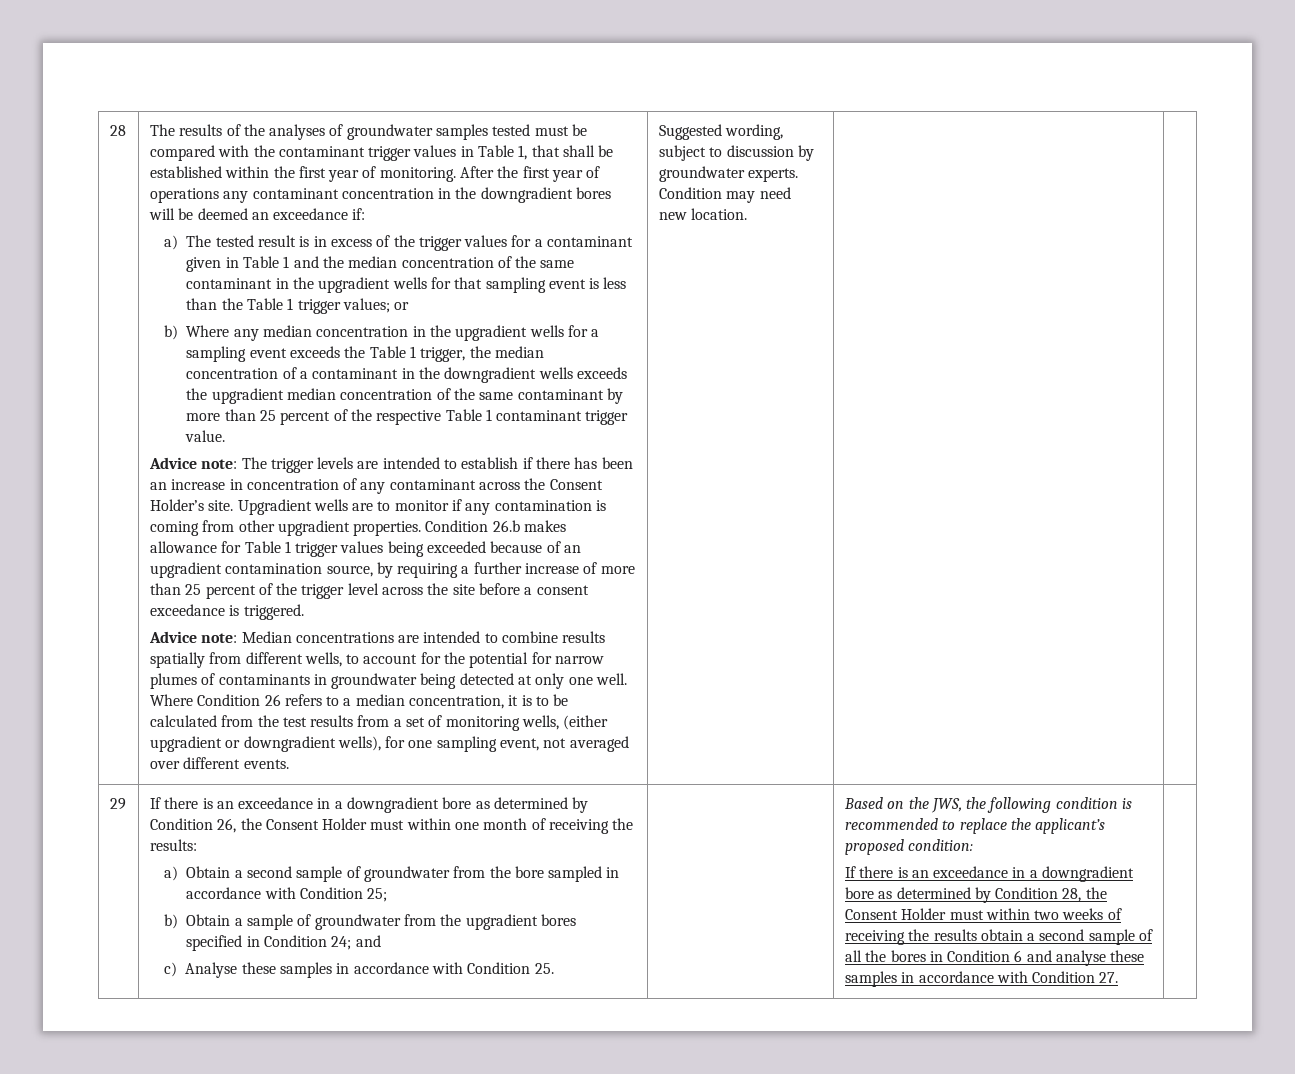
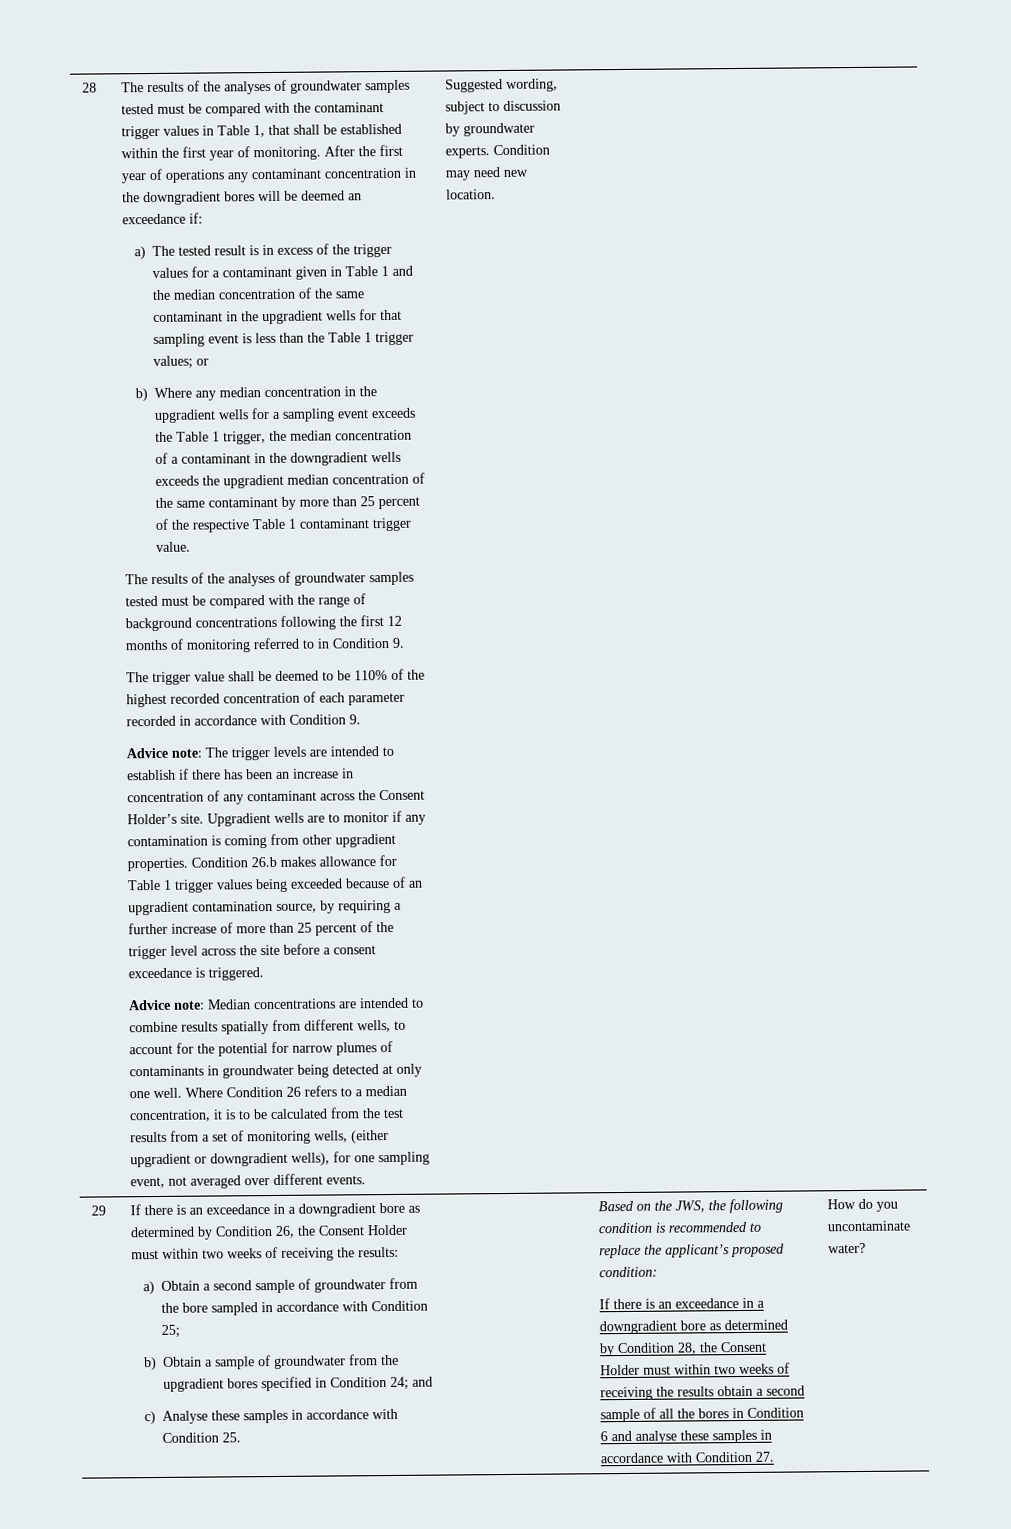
(226, 436) none -> [125,571,415,587] [125,593,367,609] [125,615,403,632] [125,637,405,653] [126,668,426,686] [126,691,406,708] [126,714,362,727] // The results of the analyses of groundwater samples tested must be compared with the range of background concentrations following the first 12 months of monitoring referred to in Condition 9. // The trigger value shall be deemed to be 110% of the highest recorded concentration of each parameter recorded in accordance with Condition 9.
[455,818,528,830] one month -> [202,1248,263,1259] two weeks
(1119, 977) none -> [827,1198,899,1212] [827,1220,912,1232] [828,1242,867,1254] How do you uncontaminate water?

